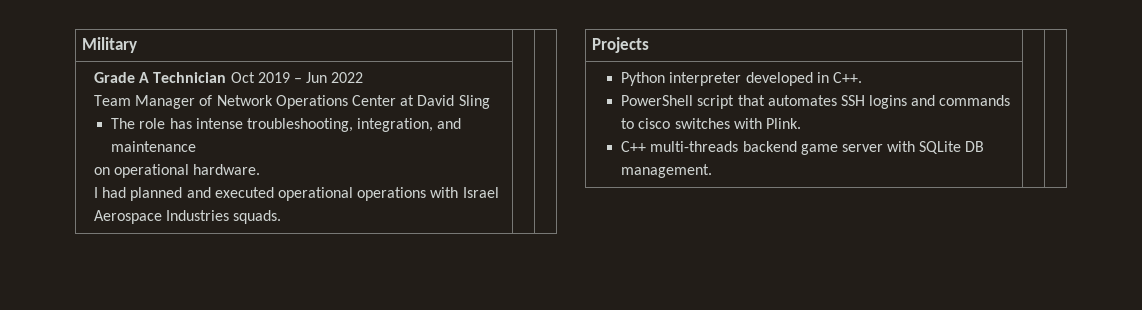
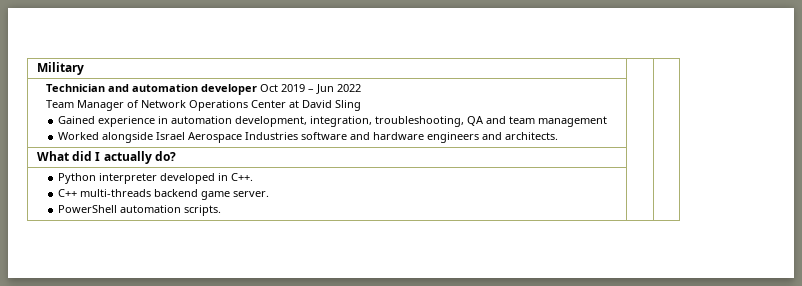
[94,72,227,83] Grade A Technician -> [46,84,258,95] Technician and automation developer
[111,118,462,132] [111,141,197,152] [94,164,261,178] [94,187,499,201] [94,210,282,224] [591,37,649,53] The role has intense troubleshooting, integration, and maintenance // on operational hardware. // I had planned and executed operational operations with Israel Aerospace Industries squads. | | // Projects -> [58,116,608,127] [58,132,559,143] [36,151,176,164] Gained experience in automation development, integration, troubleshooting, QA and team management // Worked alongside Israel Aerospace Industries software and hardware engineers and architects. | | // What did I actually do?
[621,95,1011,109] [621,118,801,129] // PowerShell script that automates SSH logins and commands to cisco switches with Plink. -> (254, 177) none
[841,141,985,154] [621,164,713,178] server with SQLite DB management. -> [233,191,270,197] [58,205,222,216] server. // PowerShell automation scripts.

